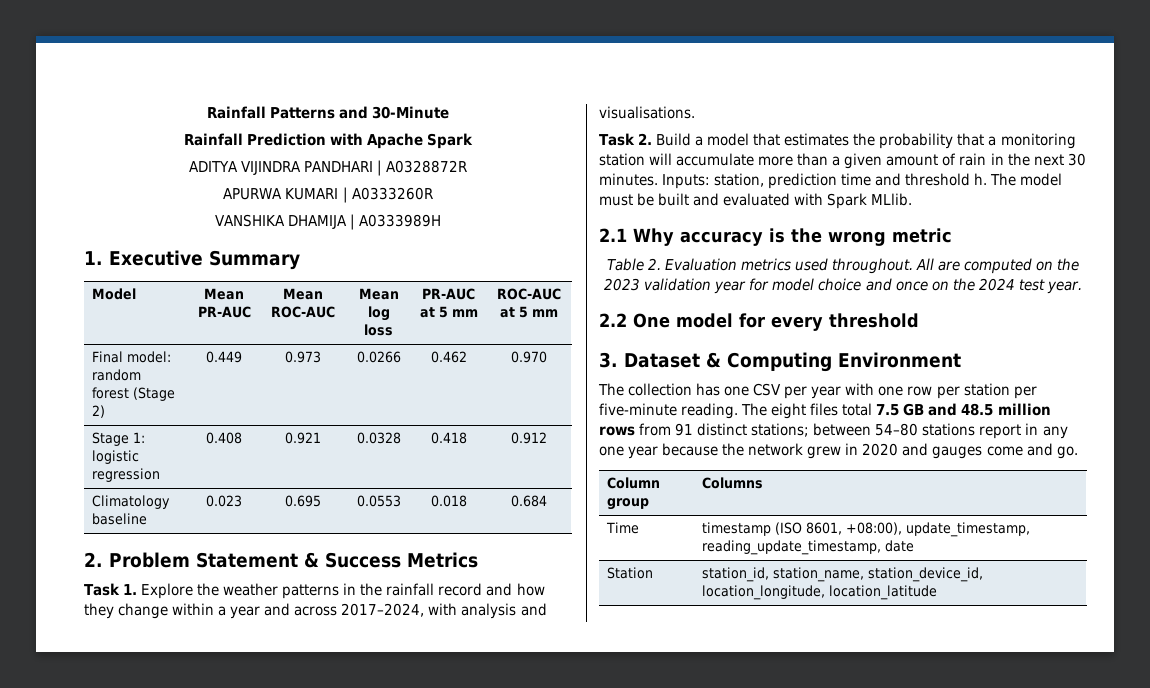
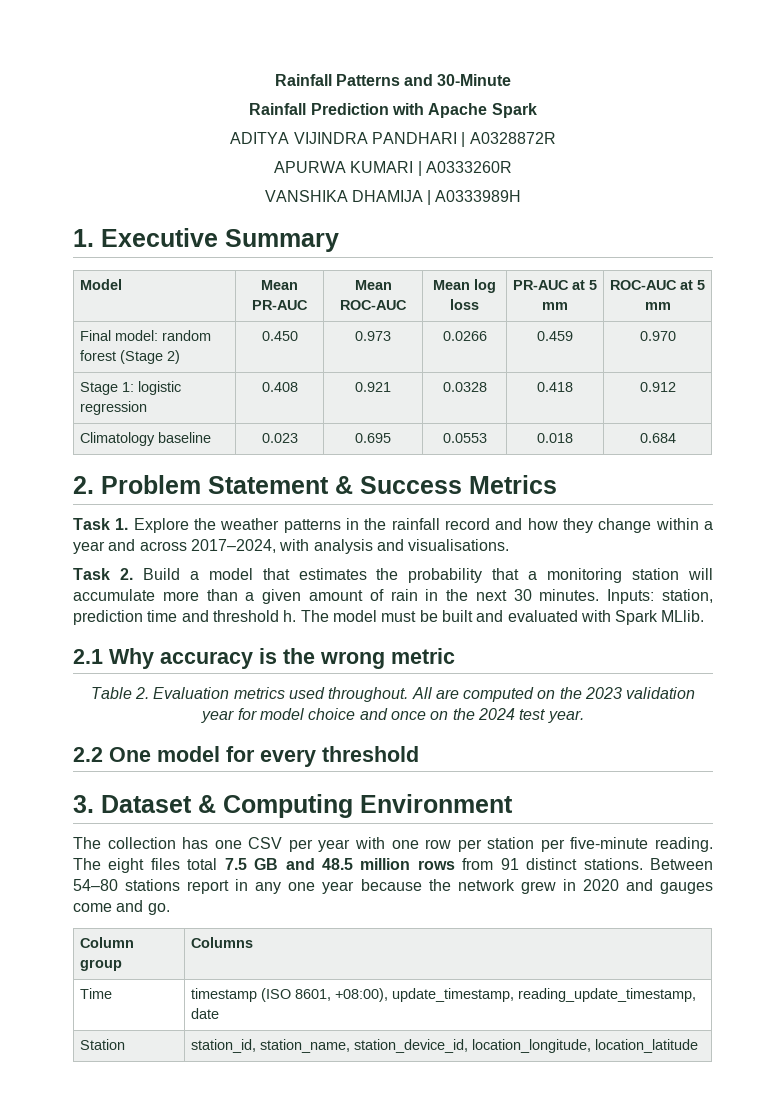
[206,351,242,363] 0.449 -> [261,331,298,341] 0.450
[430,351,467,363] 0.462 -> [537,331,573,341] 0.459
[751,423,872,437] stations; between -> [583,858,714,870] stations. Between

